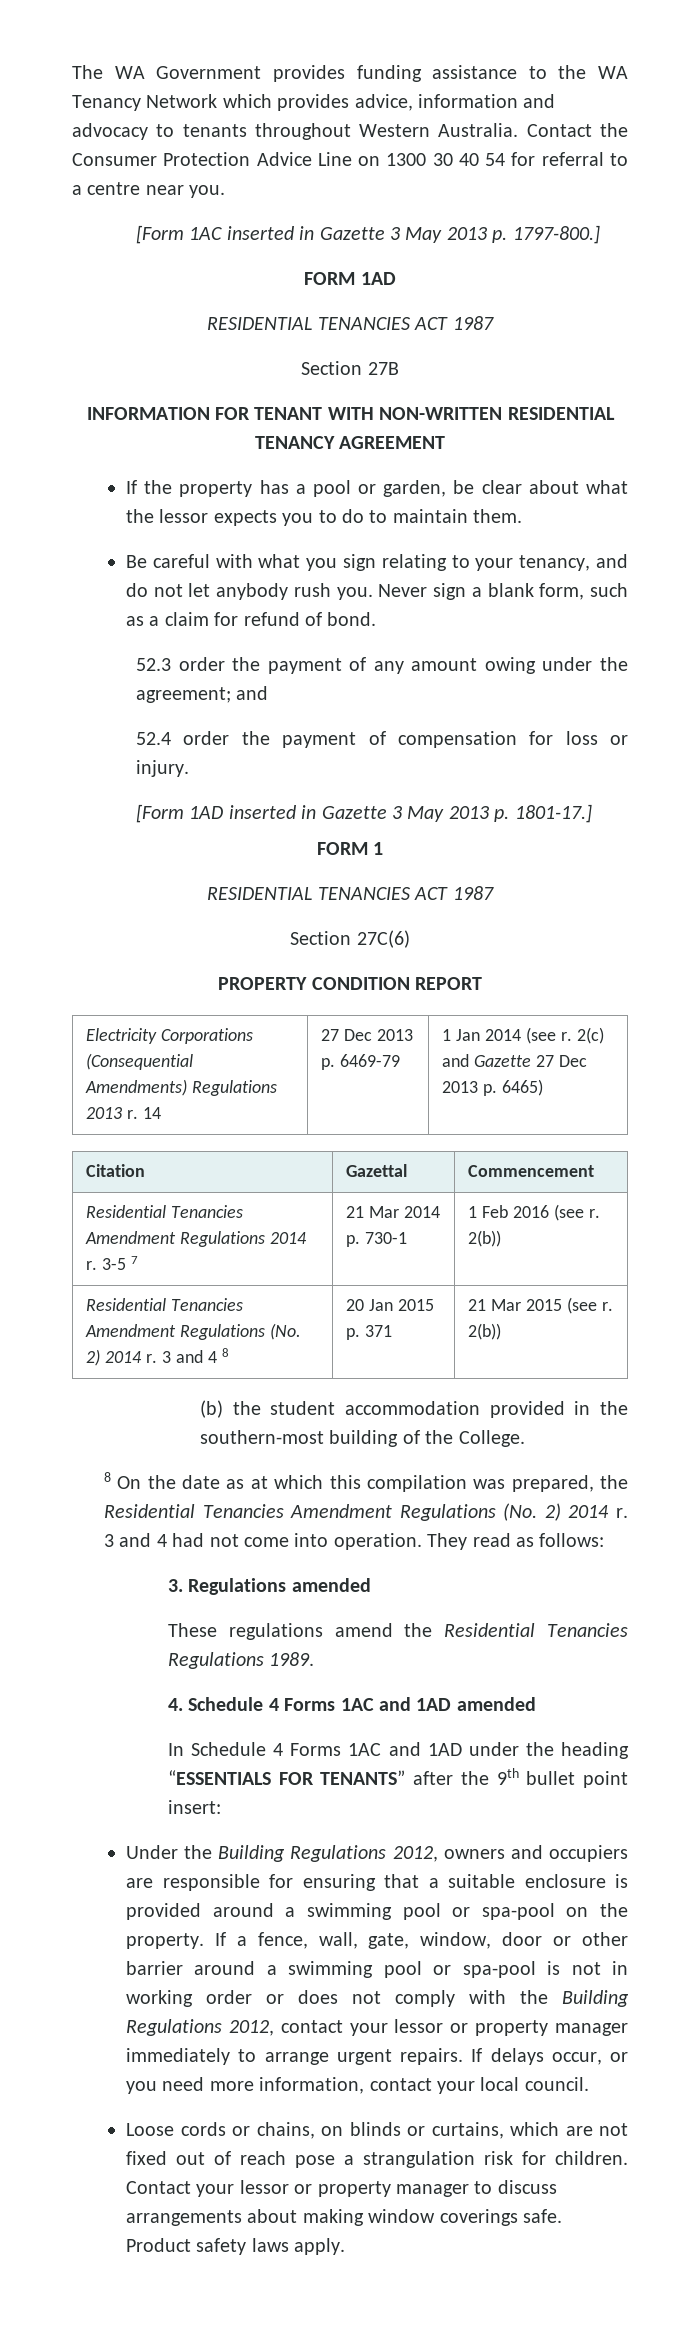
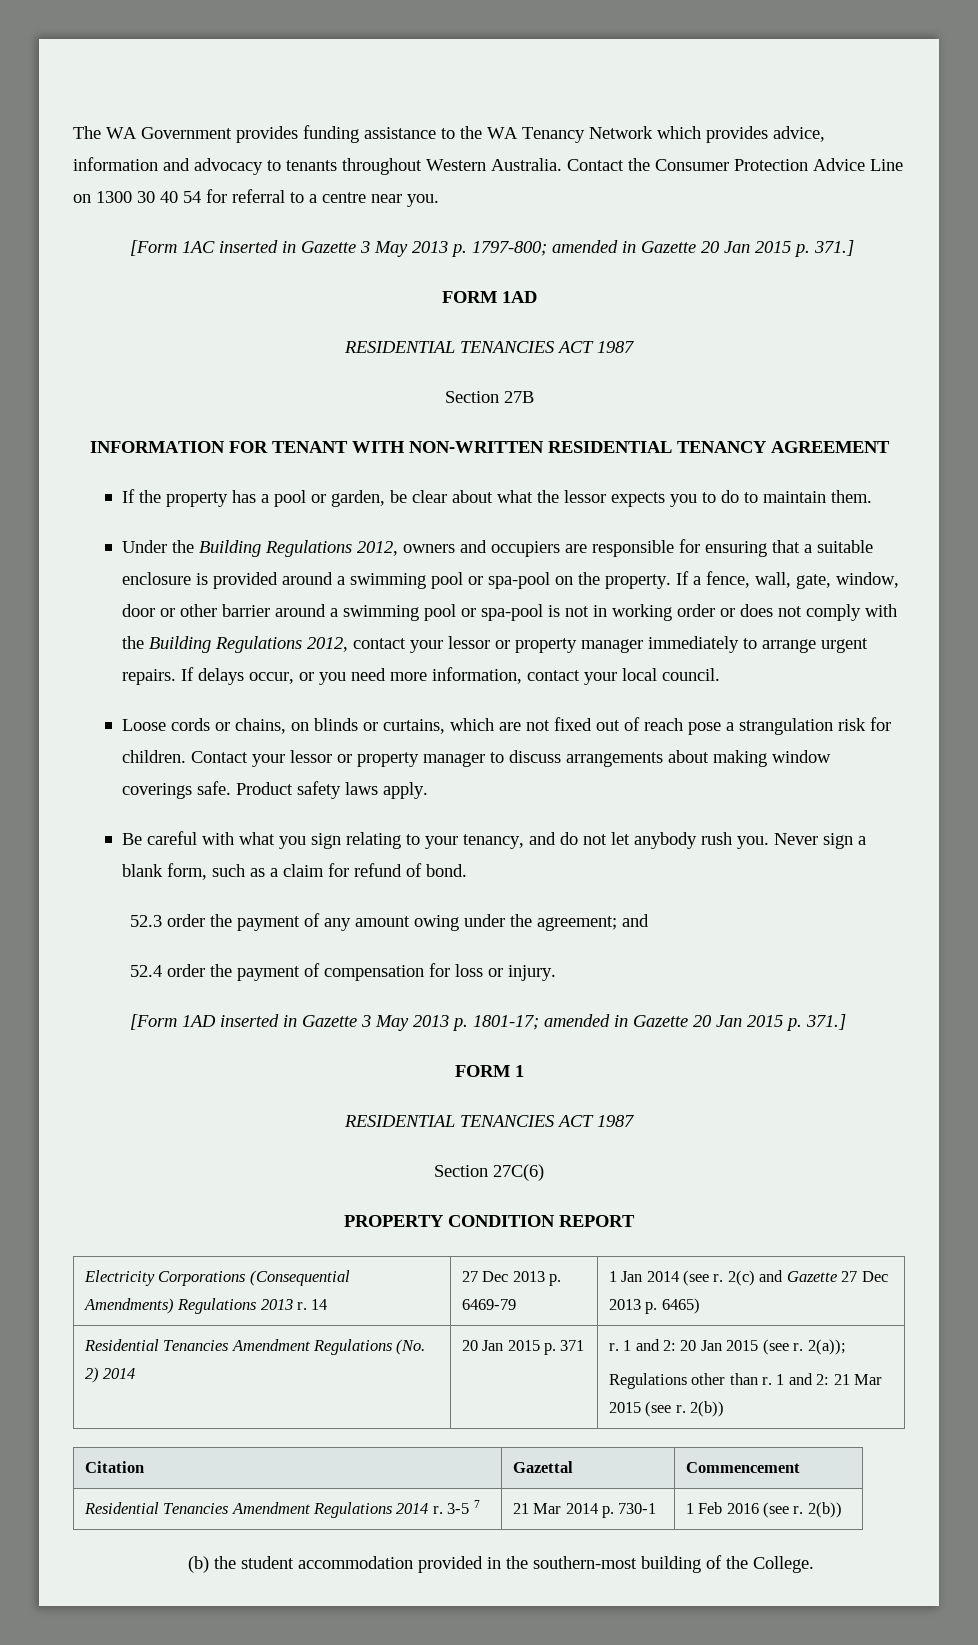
[512,225,600,244] 1797-800.] -> [472,240,855,257] 1797-800; amended in Gazette 20 Jan 2015 p. 371.]
[125,554,628,571] [125,583,629,600] [125,612,377,626] [135,657,628,674] [135,686,269,703] [135,731,629,748] [135,760,189,777] [135,804,592,823] [316,842,384,855] [207,886,494,900] [290,930,410,948] [218,977,482,990] [86,1028,254,1044] [86,1053,194,1070] [85,1079,278,1096] [86,1107,162,1119] [321,1029,414,1041] [321,1054,401,1070] [442,1027,604,1044] [442,1054,587,1067] [442,1079,544,1096] [86,1164,146,1177] [346,1164,408,1177] [468,1165,595,1177] [86,1205,244,1218] [85,1231,308,1247] [86,1256,139,1270] [346,1206,441,1218] [346,1232,408,1247] [468,1204,600,1221] [468,1230,502,1247] [86,1298,244,1311] [85,1323,302,1340] [86,1348,229,1366] [346,1299,435,1311] [346,1325,393,1340] [468,1297,613,1314] [468,1323,502,1340] [199,1400,629,1418] [199,1430,525,1447] [103,1472,628,1492] [103,1503,628,1521] [103,1533,605,1550] [167,1578,371,1595] [167,1623,628,1640] [167,1652,315,1669] [167,1697,536,1711] [167,1742,629,1759] [167,1768,628,1788] [167,1800,221,1814] // Be careful with what you sign relating to your tenancy, and do not let anybody rush you. Never sign a blank form, such as a claim for refund of bond. // 52.3 order the payment of any amount owing under the agreement; and // 52.4 order the payment of compensation for loss or injury. // [Form 1AD inserted in Gazette 3 May 2013 p. 1801-17.] // FORM 1 // RESIDENTIAL TENANCIES ACT 1987 // Section 27C(6) // PROPERTY CONDITION REPORT // Electricity Corporations (Consequential Amendments) Regulations 2013 r. 14 | 27 Dec 2013 p. 6469-79 | 1 Jan 2014 (see r. 2(c) and Gazette 27 Dec 2013 p. 6465) // Citation | Gazettal | Commencement // Residential Tenancies Amendment Regulations 2014 r. 3-5 7 | 21 Mar 2014 p. 730-1 | 1 Feb 2016 (see r. 2(b)) // Residential Tenancies Amendment Regulations (No. 2) 2014 r. 3 and 4 8 | 20 Jan 2015 p. 371 | 21 Mar 2015 (see r. 2(b)) // (b) the student accommodation provided in the southern-most building of the College. // 8 On the date as at which this compilation was prepared, the Residential Tenancies Amendment Regulations (No. 2) 2014 r. 3 and 4 had not come into operation. They read as follows: // 3. Regulations amended // These regulations amend the Residential Tenancies Regulations 1989. // 4. Schedule 4 Forms 1AC and 1AD amended // In Schedule 4 Forms 1AC and 1AD under the heading “ESSENTIALS FOR TENANTS” after the 9th bullet point insert: -> (873, 496) none
(346, 2246) none -> [122,831,867,849] [122,863,468,880] [130,913,650,931] [130,963,557,981] [130,1014,847,1031] [454,1065,524,1077] [344,1115,634,1127] [434,1164,544,1181] [344,1215,635,1227] [83,1270,350,1286] [83,1298,328,1314] [461,1271,561,1286] [461,1299,516,1310] [608,1270,888,1286] [608,1298,700,1314] [83,1339,426,1355] [84,1367,136,1383] [461,1340,585,1355] [608,1339,846,1355] [608,1373,883,1389] [608,1401,724,1417] [84,1461,144,1473] [512,1461,573,1473] [685,1462,800,1473] [83,1500,480,1518] [512,1503,657,1518] [685,1502,842,1518] [187,1555,814,1573] // Be careful with what you sign relating to your tenancy, and do not let anybody rush you. Never sign a blank form, such as a claim for refund of bond. // 52.3 order the payment of any amount owing under the agreement; and // 52.4 order the payment of compensation for loss or injury. // [Form 1AD inserted in Gazette 3 May 2013 p. 1801-17; amended in Gazette 20 Jan 2015 p. 371.] // FORM 1 // RESIDENTIAL TENANCIES ACT 1987 // Section 27C(6) // PROPERTY CONDITION REPORT // Electricity Corporations (Consequential Amendments) Regulations 2013 r. 14 | 27 Dec 2013 p. 6469-79 | 1 Jan 2014 (see r. 2(c) and Gazette 27 Dec 2013 p. 6465) // Residential Tenancies Amendment Regulations (No. 2) 2014 | 20 Jan 2015 p. 371 | r. 1 and 2: 20 Jan 2015 (see r. 2(a)); // Regulations other than r. 1 and 2: 21 Mar 2015 (see r. 2(b)) // Citation | Gazettal | Commencement // Residential Tenancies Amendment Regulations 2014 r. 3-5 7 | 21 Mar 2014 p. 730-1 | 1 Feb 2016 (see r. 2(b)) // (b) the student accommodation provided in the southern-most building of the College.

